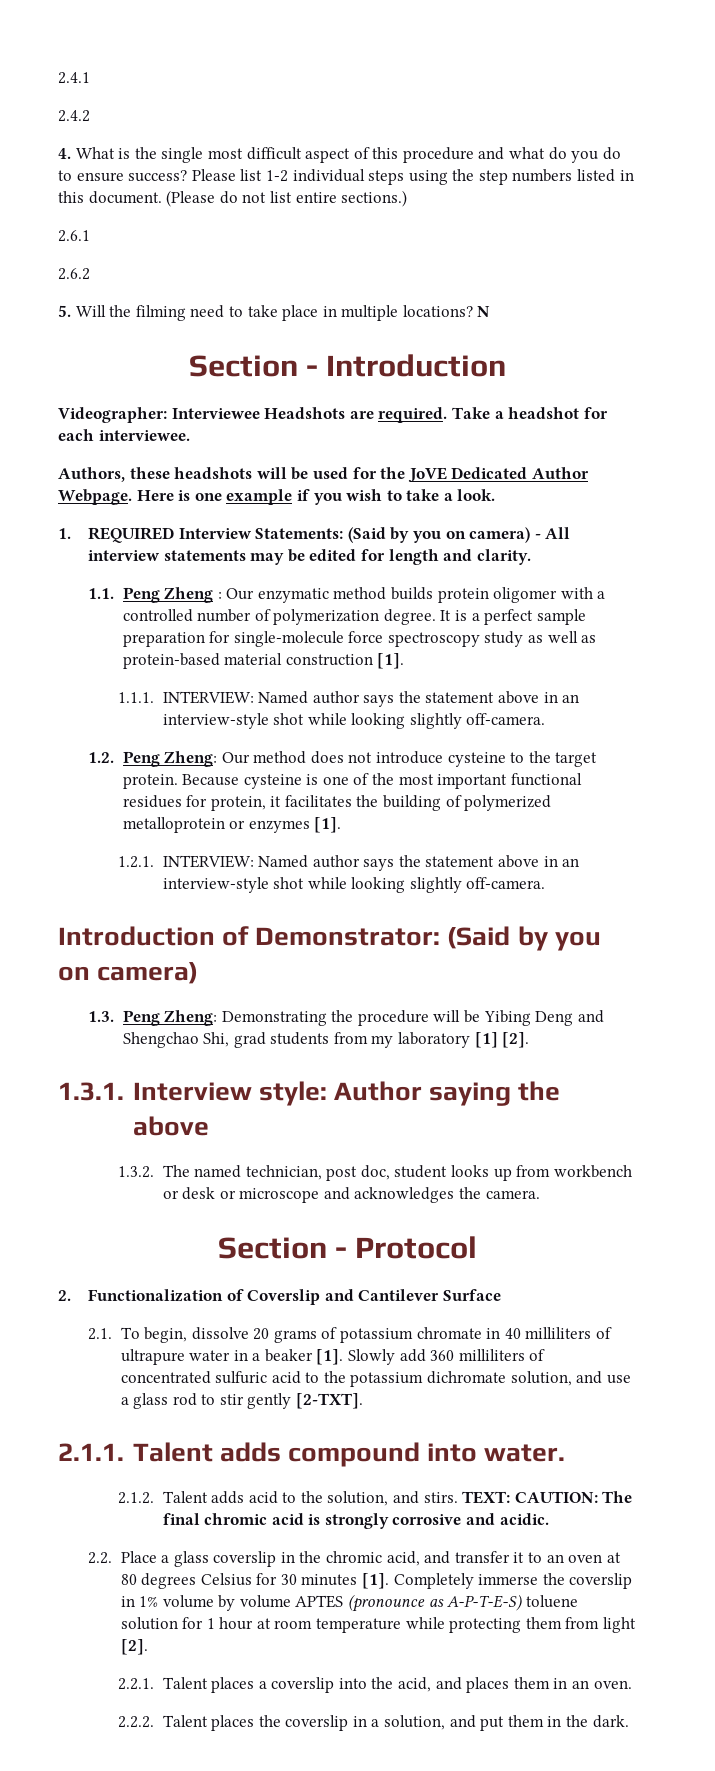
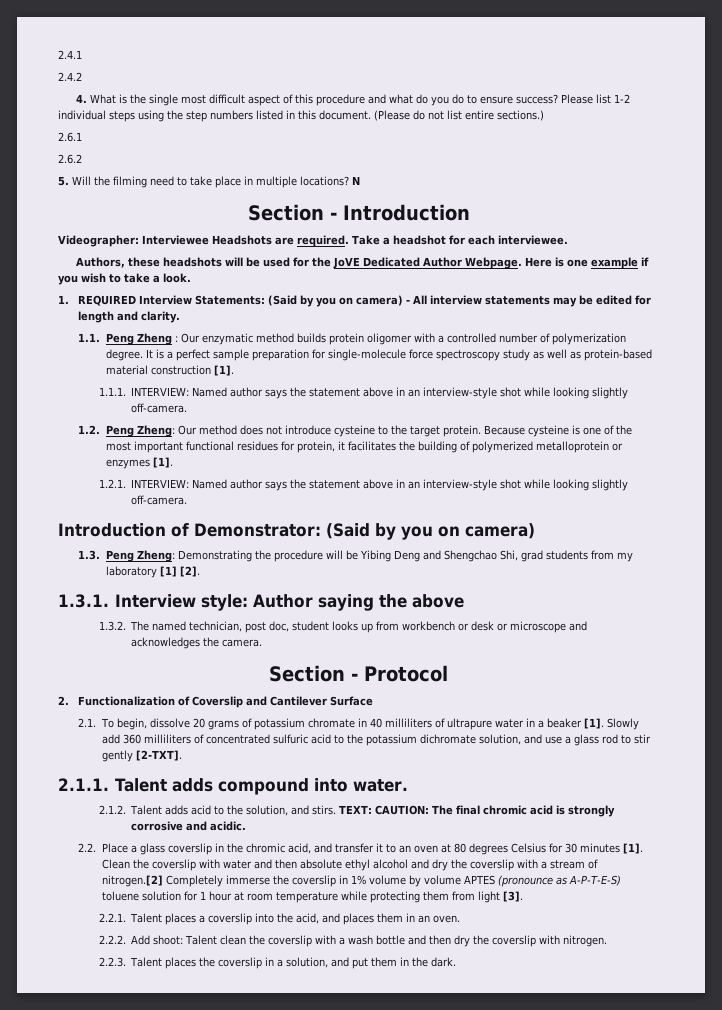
(390, 1581) none -> [101,859,598,871] [101,875,163,887] Clean the coverslip with water and then absolute ethyl alcohol and dry the coverslip with a stream of nitrogen.[2]
[120,1639,148,1655] [2]. -> [502,891,523,902] [3].
(155, 1722) none -> [131,935,608,947] [98,957,126,967] Add shoot: Talent clean the coverslip with a wash bottle and then dry the coverslip with nitrogen. // 2.2.3.

